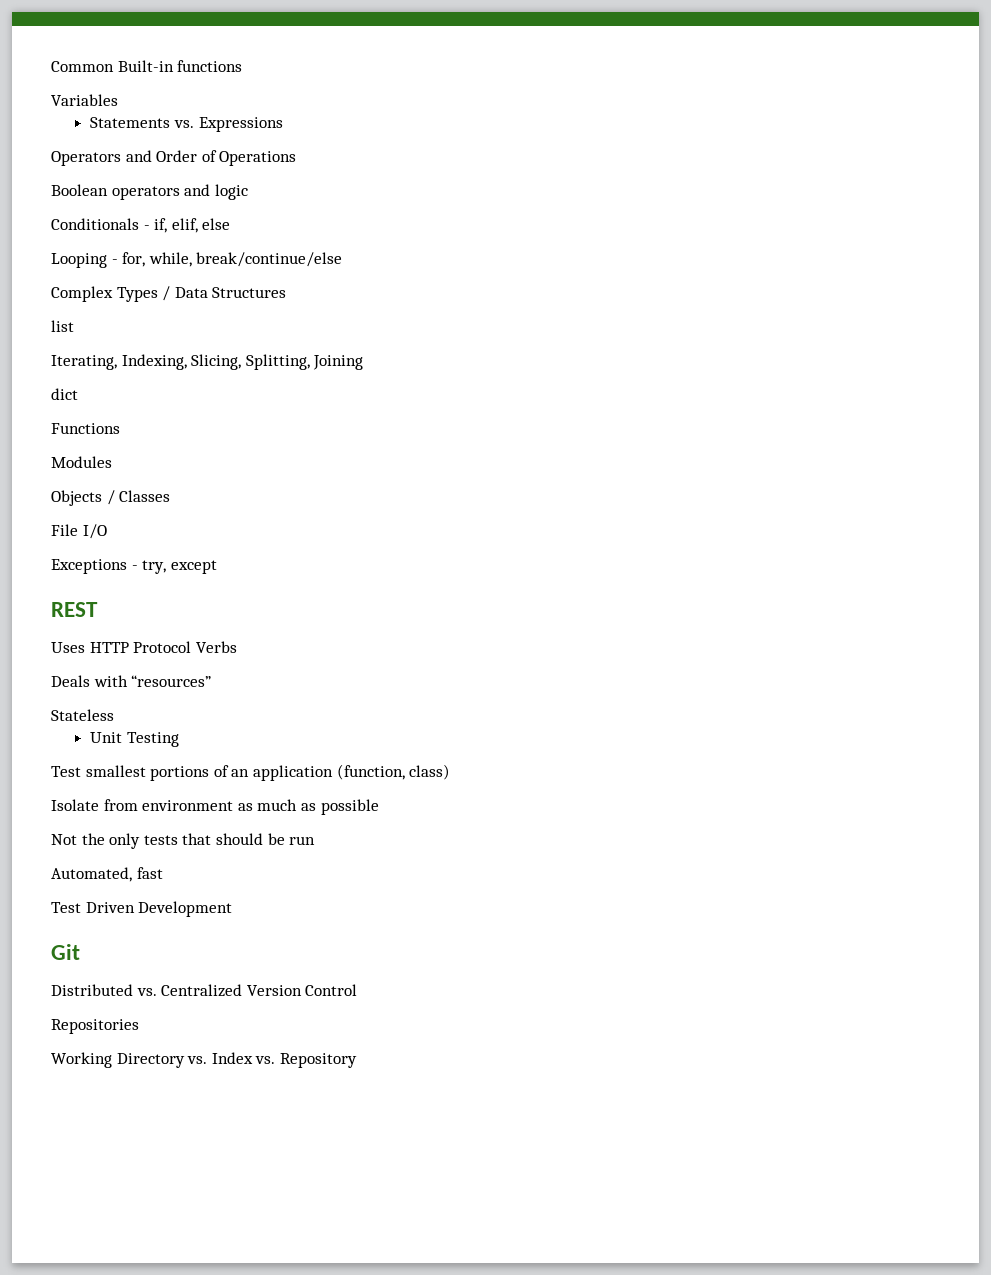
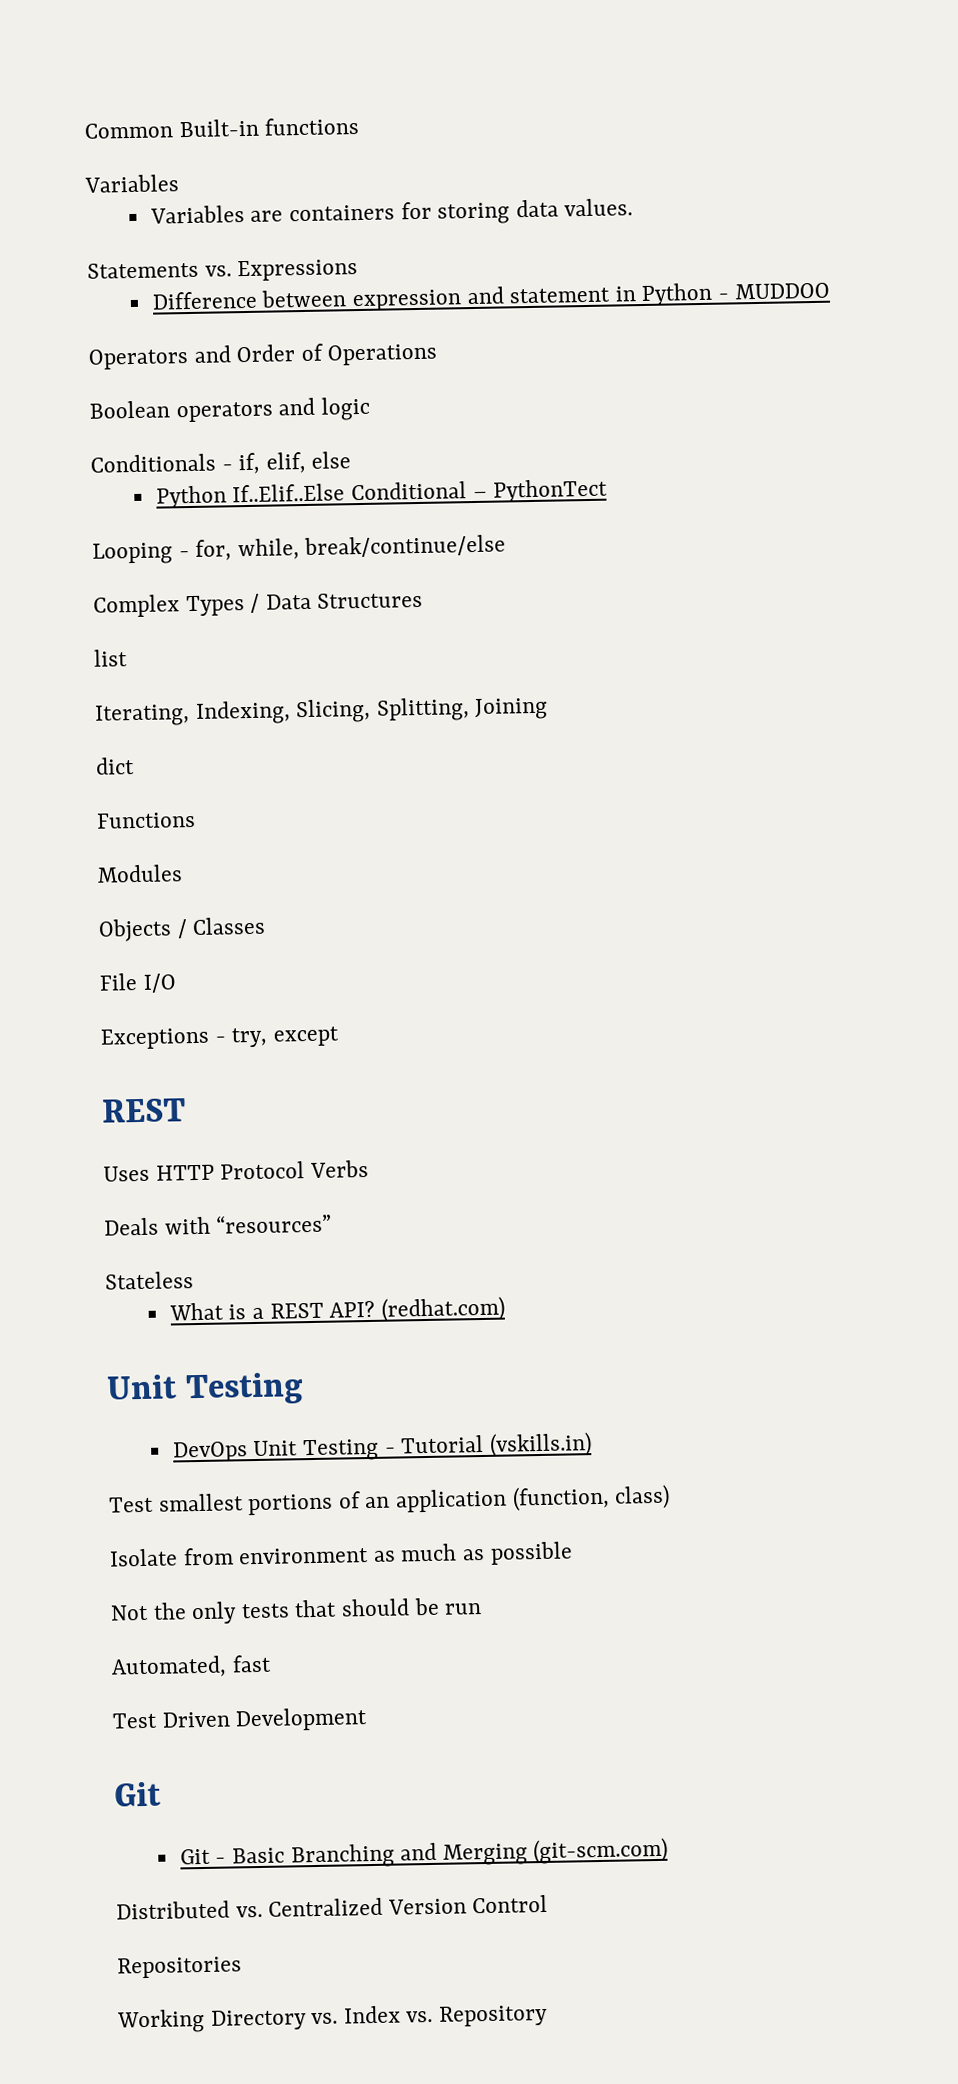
[90,117,283,132] Statements vs. Expressions -> [149,198,634,225] [87,259,359,282] [151,282,830,312] Variables are containers for storing data values. // Statements vs. Expressions // Difference between expression and statement in Python - MUDDOO
(231, 224) none -> [155,478,609,509] // Python If..Elif..Else Conditional – PythonTect
[90,732,179,747] Unit Testing -> [168,1296,505,1323] [106,1372,305,1406] [172,1432,592,1463] What is a REST API? (redhat.com) // Unit Testing // DevOps Unit Testing - Tutorial (vskills.in)
(80, 952) none -> [179,1837,669,1869] // Git - Basic Branching and Merging (git-scm.com)

